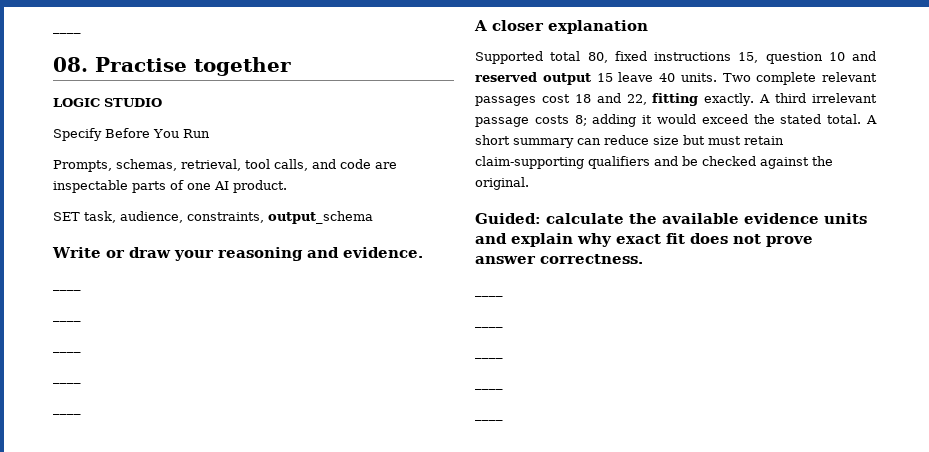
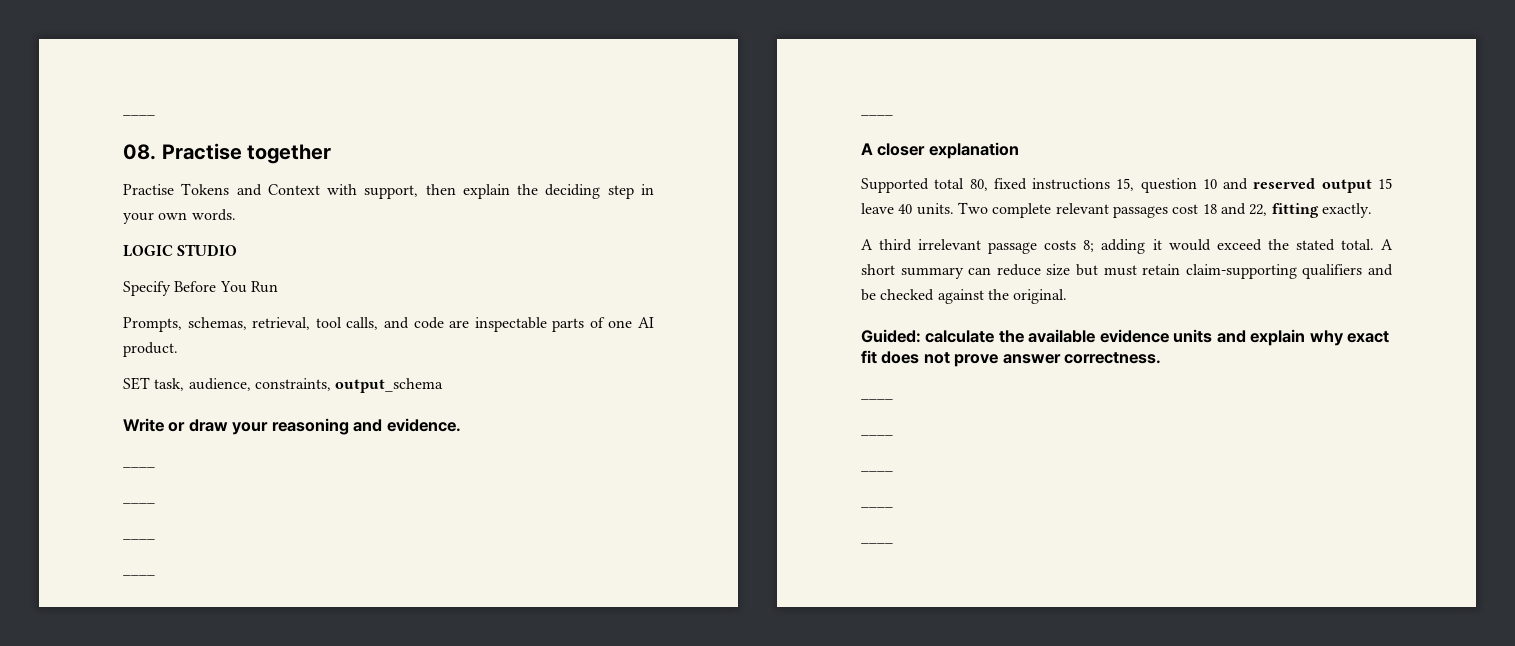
(291, 66) none -> [123,183,654,199] [123,209,236,224] // Practise Tokens and Context with support, then explain the deciding step in your own words.
(755, 99) none -> (1372, 210) //

